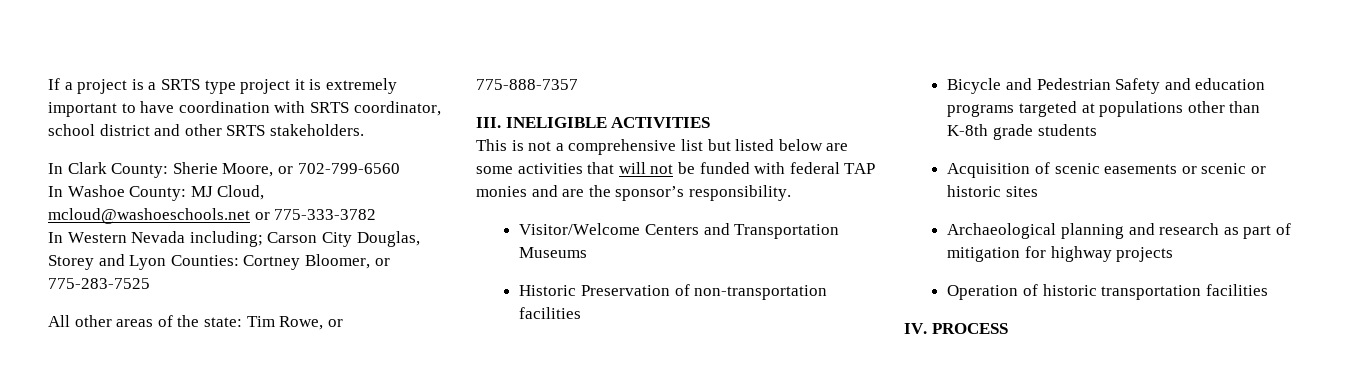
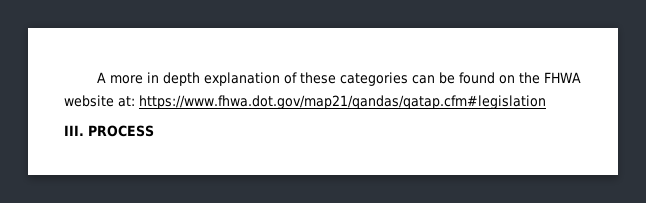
[48,78,397,94] [48,101,441,117] [48,124,364,136] [48,162,400,178] [48,185,265,201] [48,208,377,224] [48,231,420,247] [48,254,390,270] [48,278,150,289] [48,315,343,330] [476,79,578,90] [476,117,711,128] [476,139,849,155] [476,162,876,174] [476,185,791,201] [519,223,840,239] [519,247,588,258] [519,284,828,300] [519,307,582,319] [947,78,1266,94] [947,101,1261,117] [947,124,1097,140] [947,162,1266,178] [947,185,1039,197] [947,223,1291,239] [947,246,1174,262] [947,284,1268,300] [904,323,927,334] If a project is a SRTS type project it is extremely important to have coordination with SRTS coordinator, school district and other SRTS stakeholders. // In Clark County: Sherie Moore, or 702-799-6560 // In Washoe County: MJ Cloud, mcloud@washoeschools.net or 775-333-3782 // In Western Nevada including; Carson City Douglas, Storey and Lyon Counties: Cortney Bloomer, or 775-283-7525 // All other areas of the state: Tim Rowe, or 775-888-7357 // III. INELIGIBLE ACTIVITIES // This is not a comprehensive list but listed below are some activities that will not be funded with federal TAP monies and are the sponsor’s responsibility. // Visitor/Welcome Centers and Transportation Museums // Historic Preservation of non-transportation facilities // Bicycle and Pedestrian Safety and education programs targeted at populations other than K-8th grade students // Acquisition of scenic easements or scenic or historic sites // Archaeological planning and research as part of mitigation for highway projects // Operation of historic transportation facilities // IV. -> [96,72,581,86] [64,95,546,109] [64,125,84,136] A more in depth explanation of these categories can be found on the FHWA website at: https://www.fhwa.dot.gov/map21/qandas/qatap.cfm#legislation // III.

